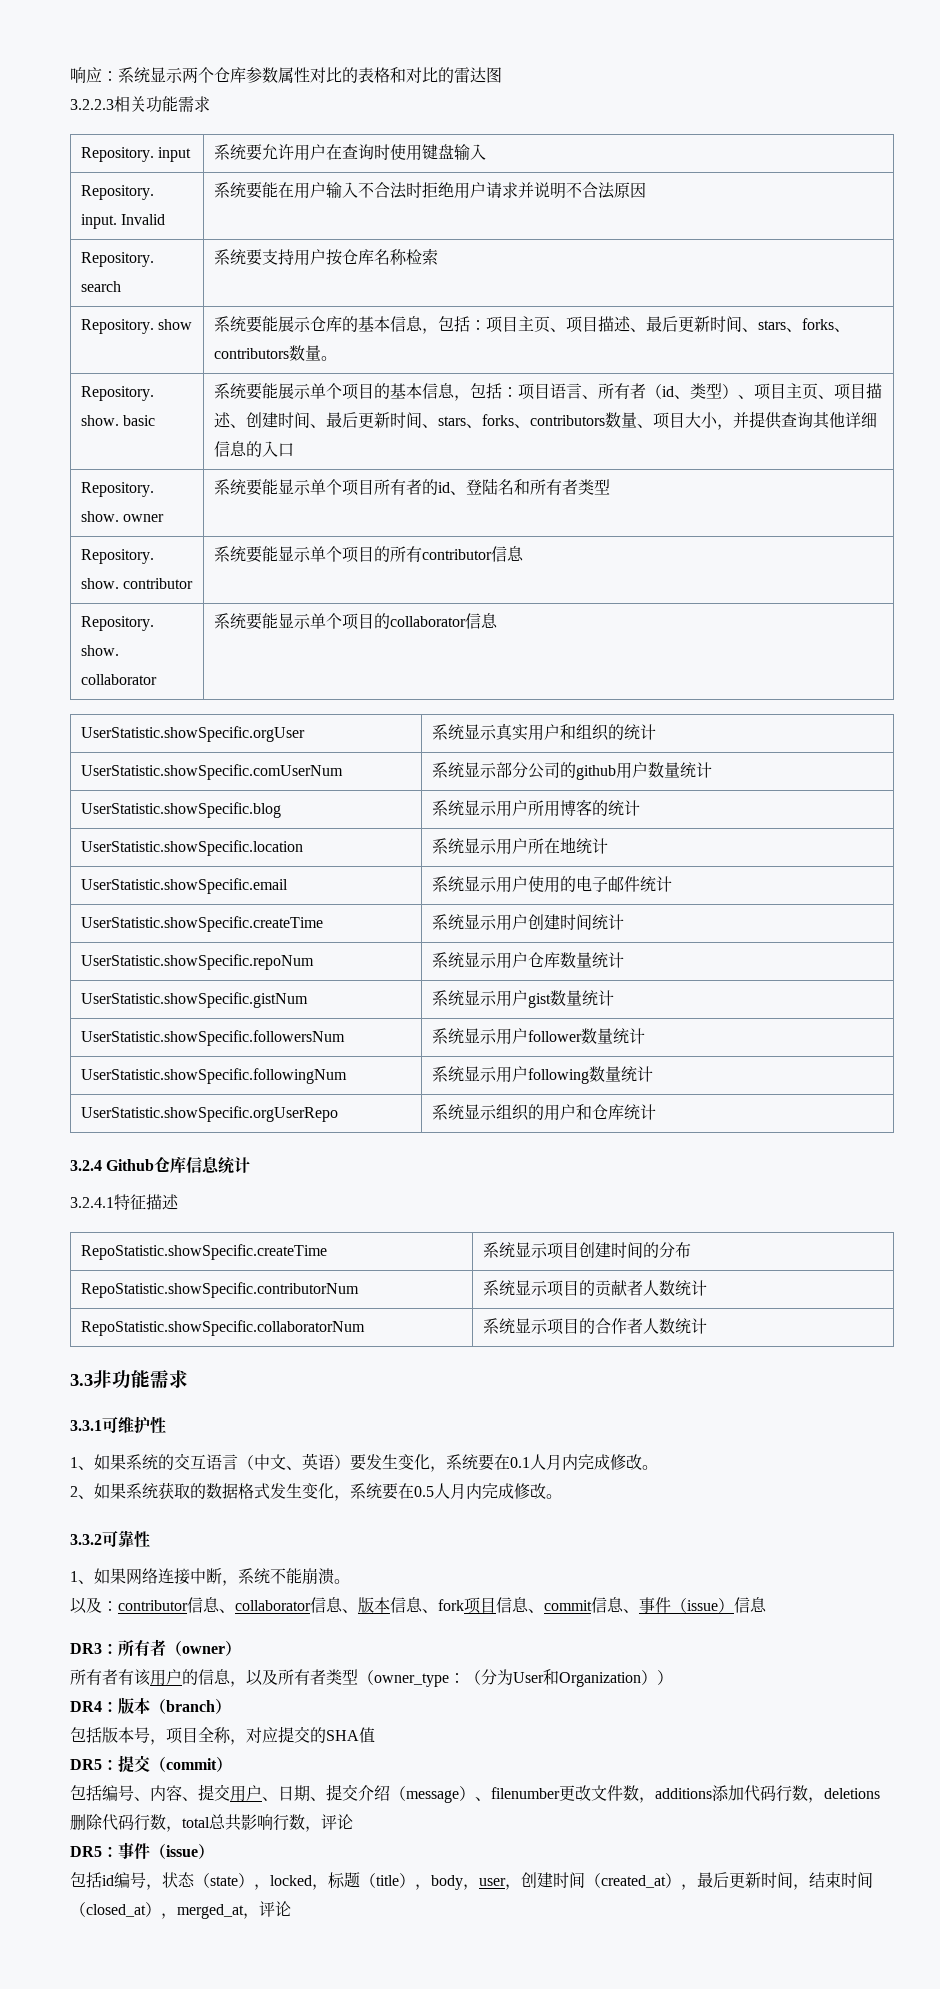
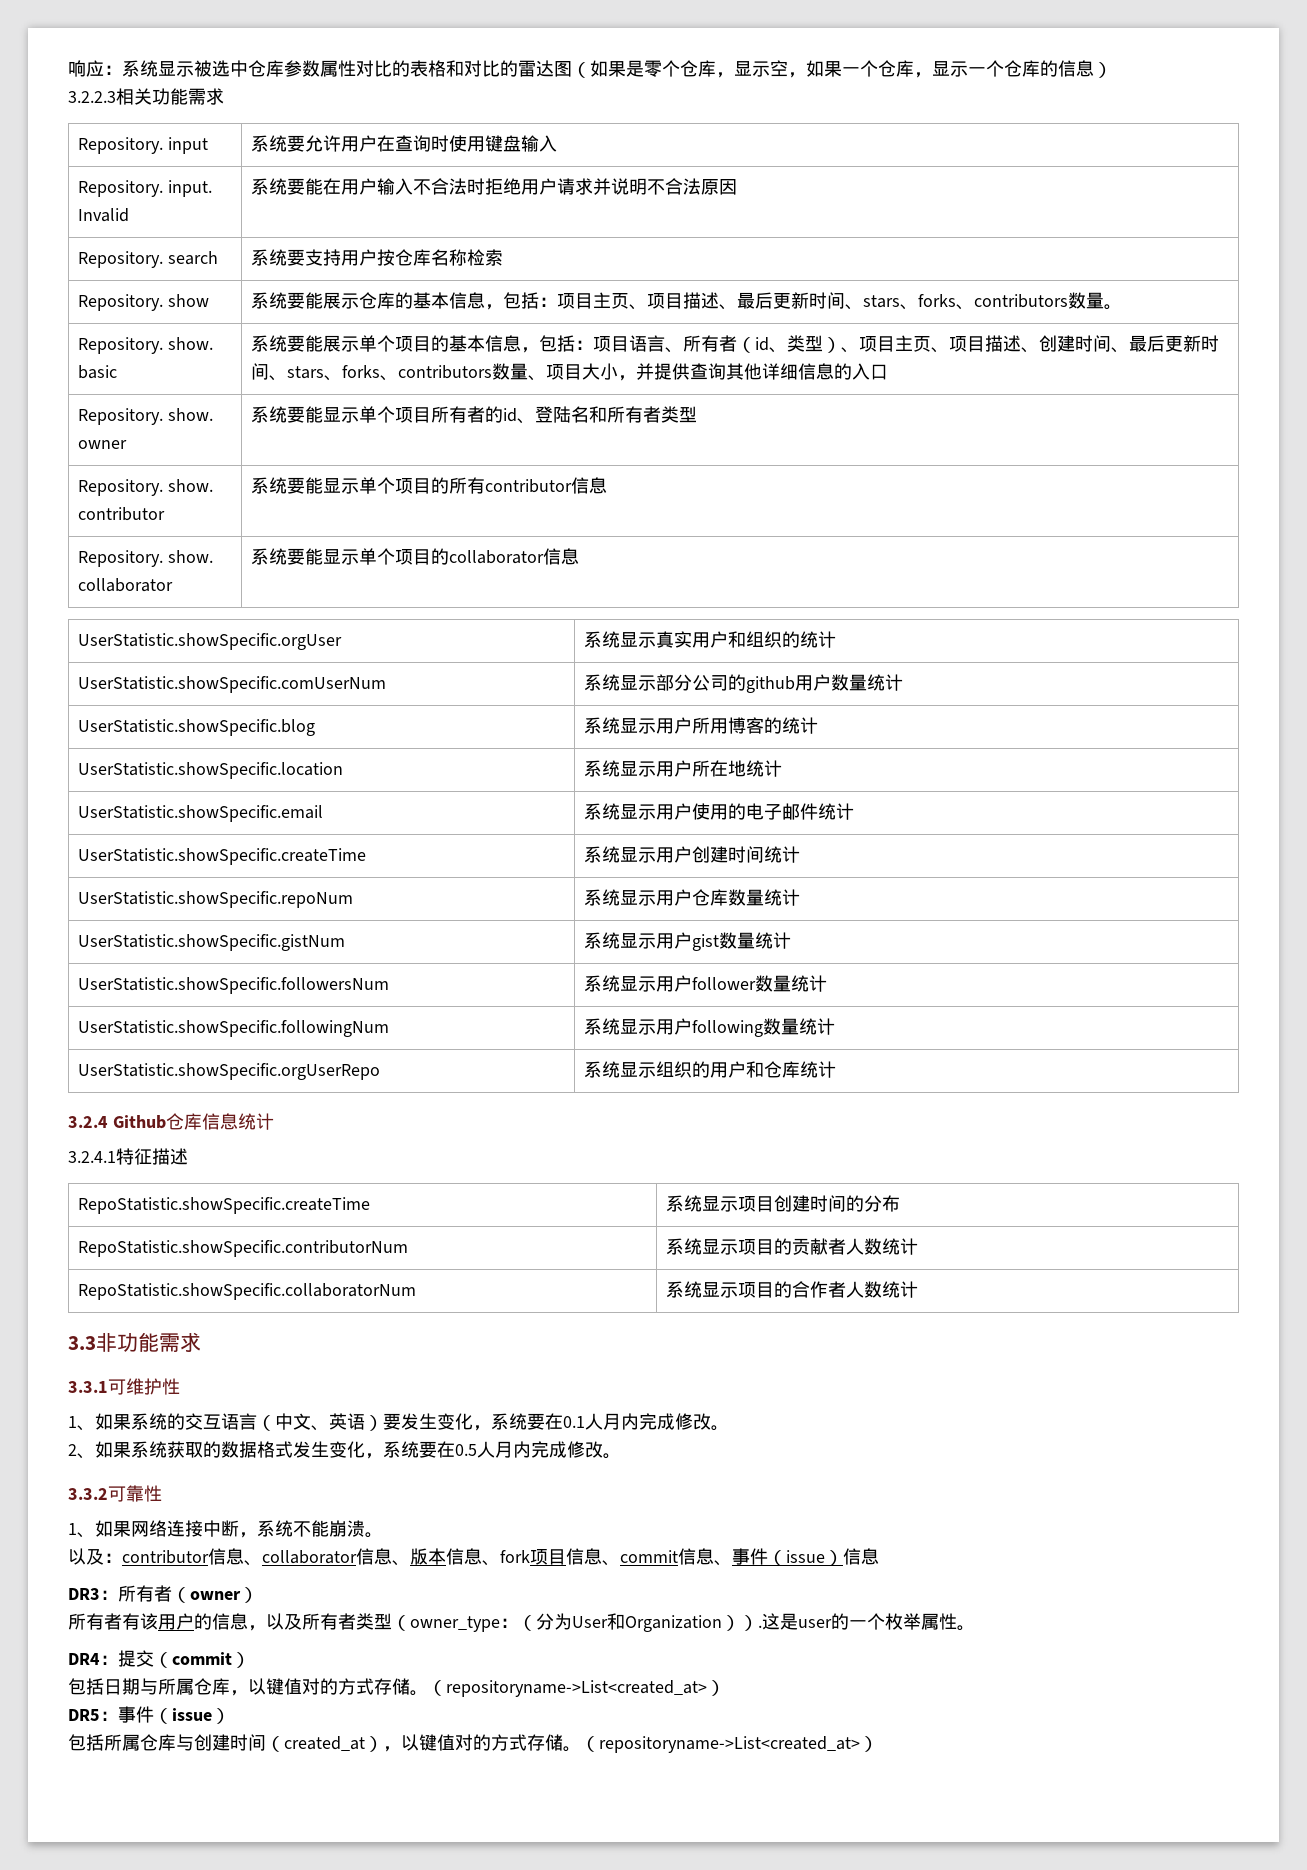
[182,67,214,83] 两个 -> [194,60,248,77] 被选中
(502, 75) none -> [572,60,1112,78] （如果是零个仓库，显示空，如果一个仓库，显示一个仓库的信息）
[70,1697,231,1714] [70,1726,375,1745] [70,1755,232,1773] [70,1784,880,1803] [70,1814,353,1832] // DR4：版本（branch） // 包括版本号，项目全称，对应提交的SHA值 // DR5：提交（commit） // 包括编号、内容、提交用户、日期、提交介绍（message）、filenumber更改文件数，additions添加代码行数，deletions删除代码行数，total总共影响行数，评论 -> [758,1613,975,1631] [68,1650,250,1668] [68,1678,725,1697] .这是user的一个枚举属性。 // DR4：提交（commit） // 包括日期与所属仓库，以键值对的方式存储。（repositoryname->List<created_at>）
[102,1872,521,1890] id编号，状态（state），locked，标题（title），body，user， -> [104,1734,194,1751] 所属仓库与
[697,1872,873,1890] [70,1901,291,1919] 最后更新时间，结束时间（closed_at），merged_at，评论 -> [401,1734,878,1753] 以键值对的方式存储。（repositoryname->List<created_at>）

